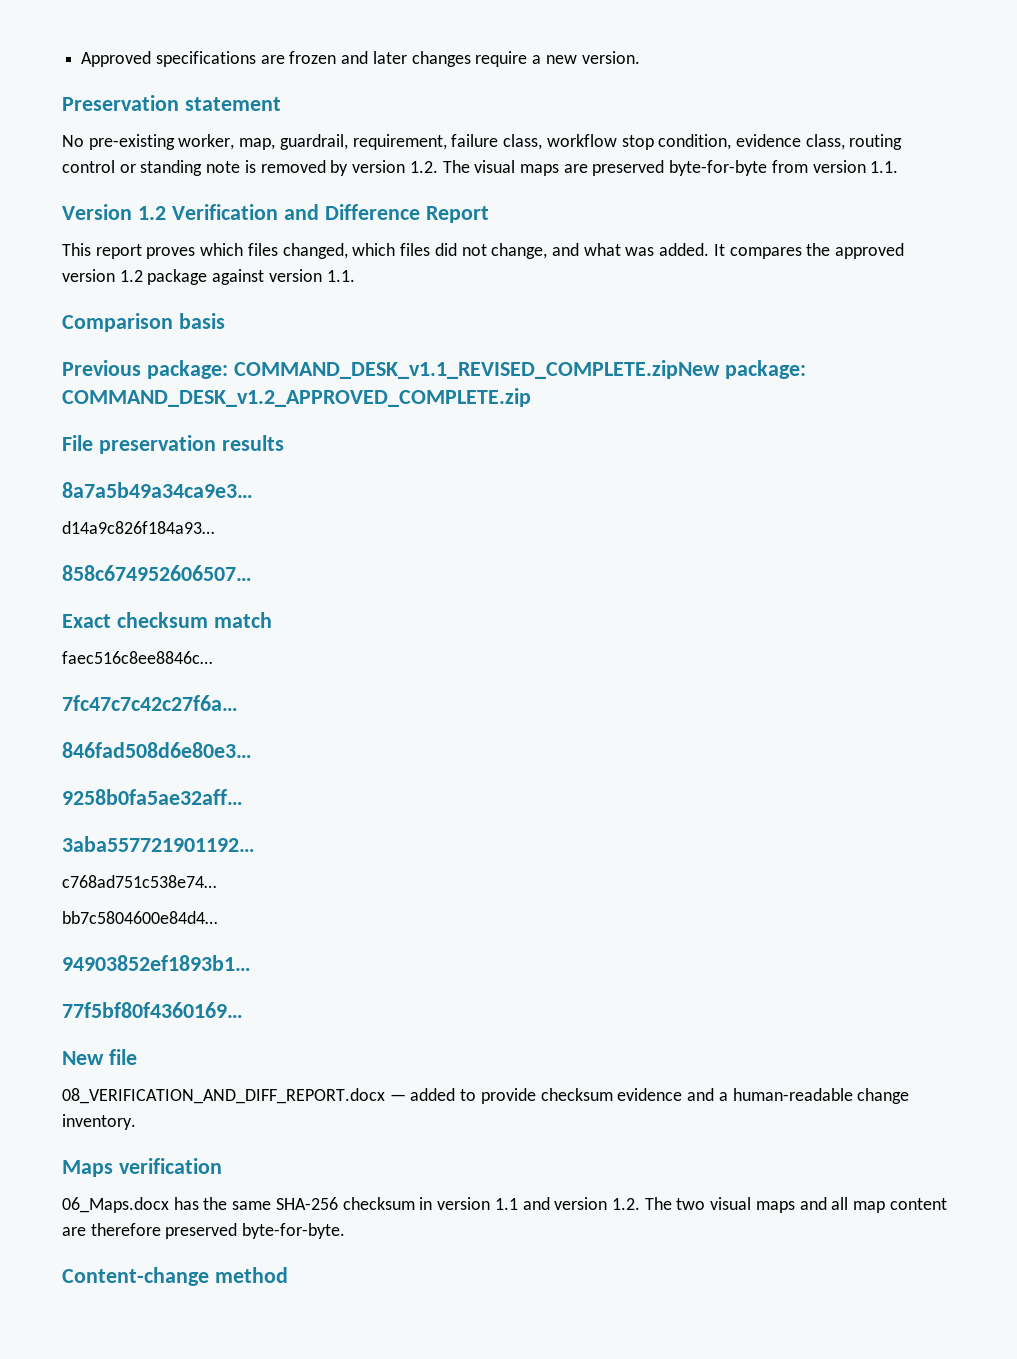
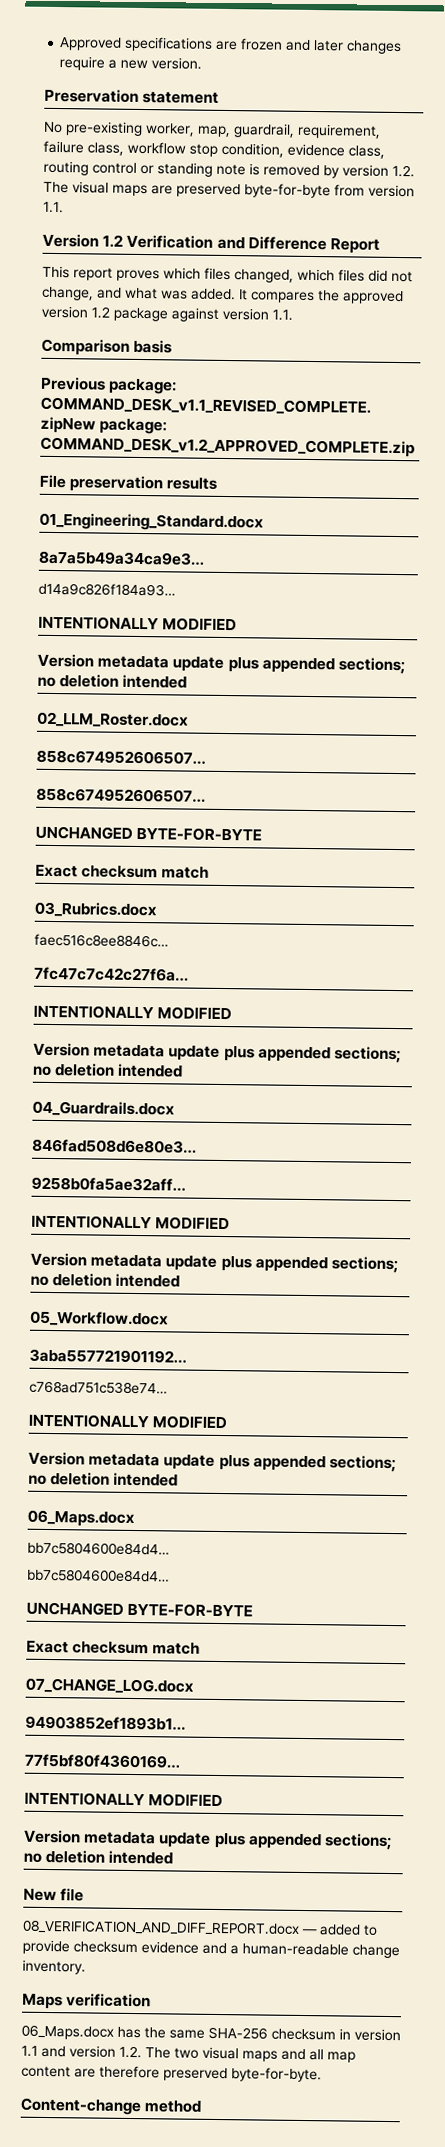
(284, 443) none -> [39,512,264,532] // 01_Engineering_Standard.docx
[62,565,252,581] [62,612,272,628] 858c674952606507… // Exact checksum match -> [38,615,238,632] [37,653,405,675] [37,674,188,689] [37,711,189,728] [36,749,206,765] [36,787,206,803] [35,825,263,842] [35,864,210,879] [34,901,157,918] INTENTIONALLY MODIFIED // Version metadata update plus appended sections; no deletion intended // 02_LLM_Roster.docx // 858c674952606507… // 858c674952606507… // UNCHANGED BYTE-FOR-BYTE // Exact checksum match // 03_Rubrics.docx
[62,742,252,758] [62,789,243,805] [62,836,255,852] [62,875,216,888] [62,911,217,924] [62,955,251,971] [62,1002,243,1018] 846fad508d6e80e3… // 9258b0fa5ae32aff… // 3aba557721901192… // c768ad751c538e74… // bb7c5804600e84d4… // 94903852ef1893b1… // 77f5bf80f4360169… -> [33,1004,233,1021] [33,1042,401,1064] [32,1063,184,1078] [32,1100,175,1117] [32,1138,197,1154] [31,1176,186,1192] [31,1214,231,1231] [30,1252,398,1274] [30,1273,181,1288] [30,1310,169,1327] [29,1348,187,1364] [29,1380,168,1395] [28,1413,228,1430] [28,1451,396,1473] [28,1472,179,1487] [27,1509,135,1528] [27,1541,170,1556] [27,1568,170,1583] [26,1601,254,1618] [26,1640,201,1655] [25,1677,194,1694] [25,1715,186,1731] [24,1753,181,1769] [24,1791,224,1808] [23,1829,392,1851] [23,1849,174,1865] INTENTIONALLY MODIFIED // Version metadata update plus appended sections; no deletion intended // 04_Guardrails.docx // 846fad508d6e80e3… // 9258b0fa5ae32aff… // INTENTIONALLY MODIFIED // Version metadata update plus appended sections; no deletion intended // 05_Workflow.docx // 3aba557721901192… // c768ad751c538e74… // INTENTIONALLY MODIFIED // Version metadata update plus appended sections; no deletion intended // 06_Maps.docx // bb7c5804600e84d4… // bb7c5804600e84d4… // UNCHANGED BYTE-FOR-BYTE // Exact checksum match // 07_CHANGE_LOG.docx // 94903852ef1893b1… // 77f5bf80f4360169… // INTENTIONALLY MODIFIED // Version metadata update plus appended sections; no deletion intended

